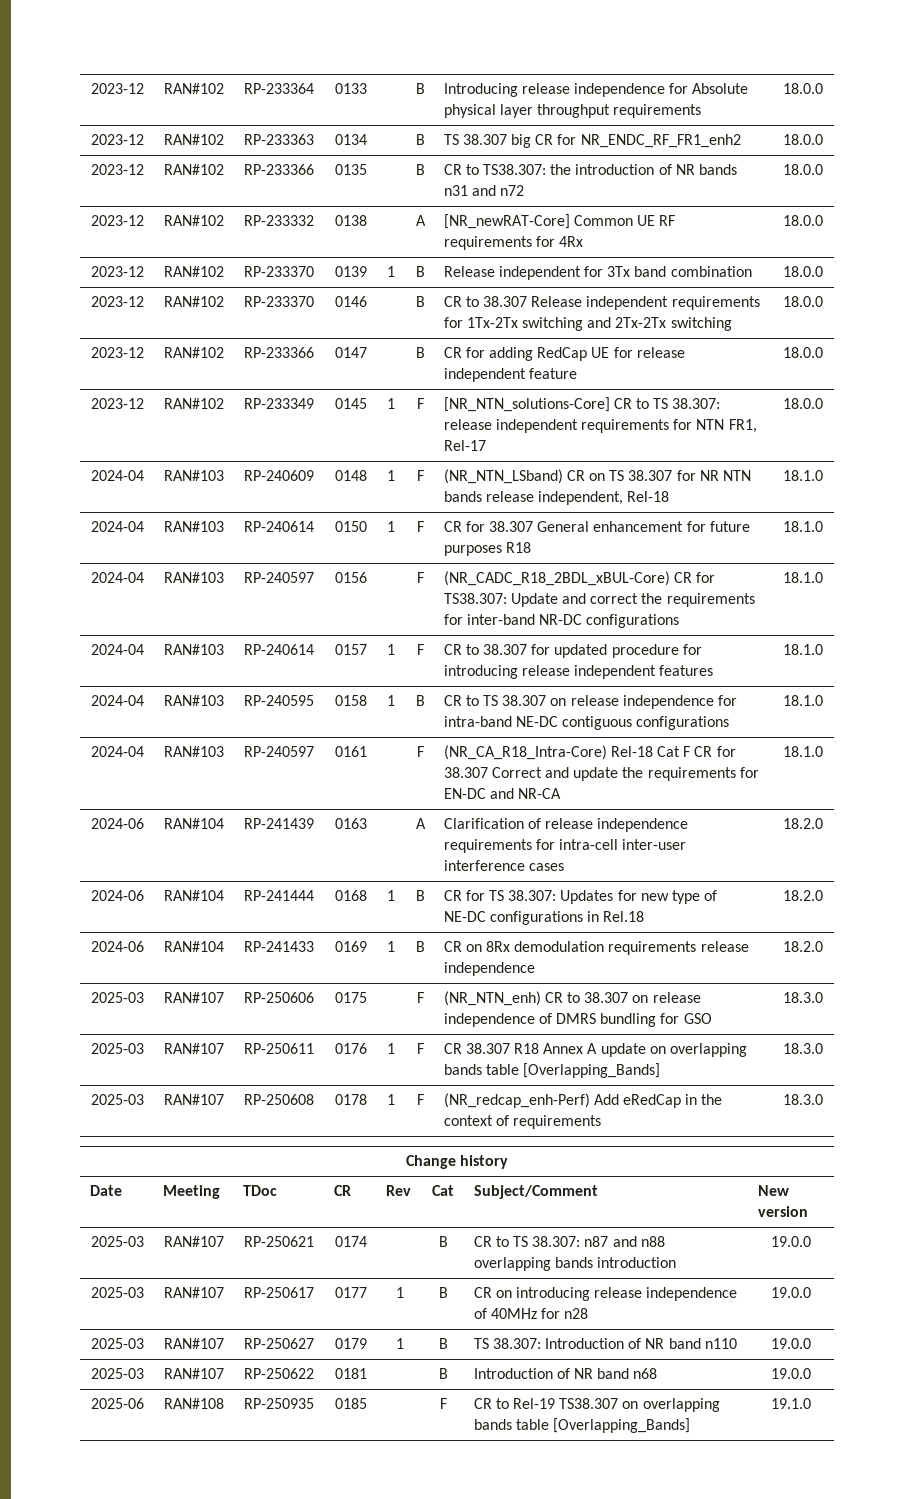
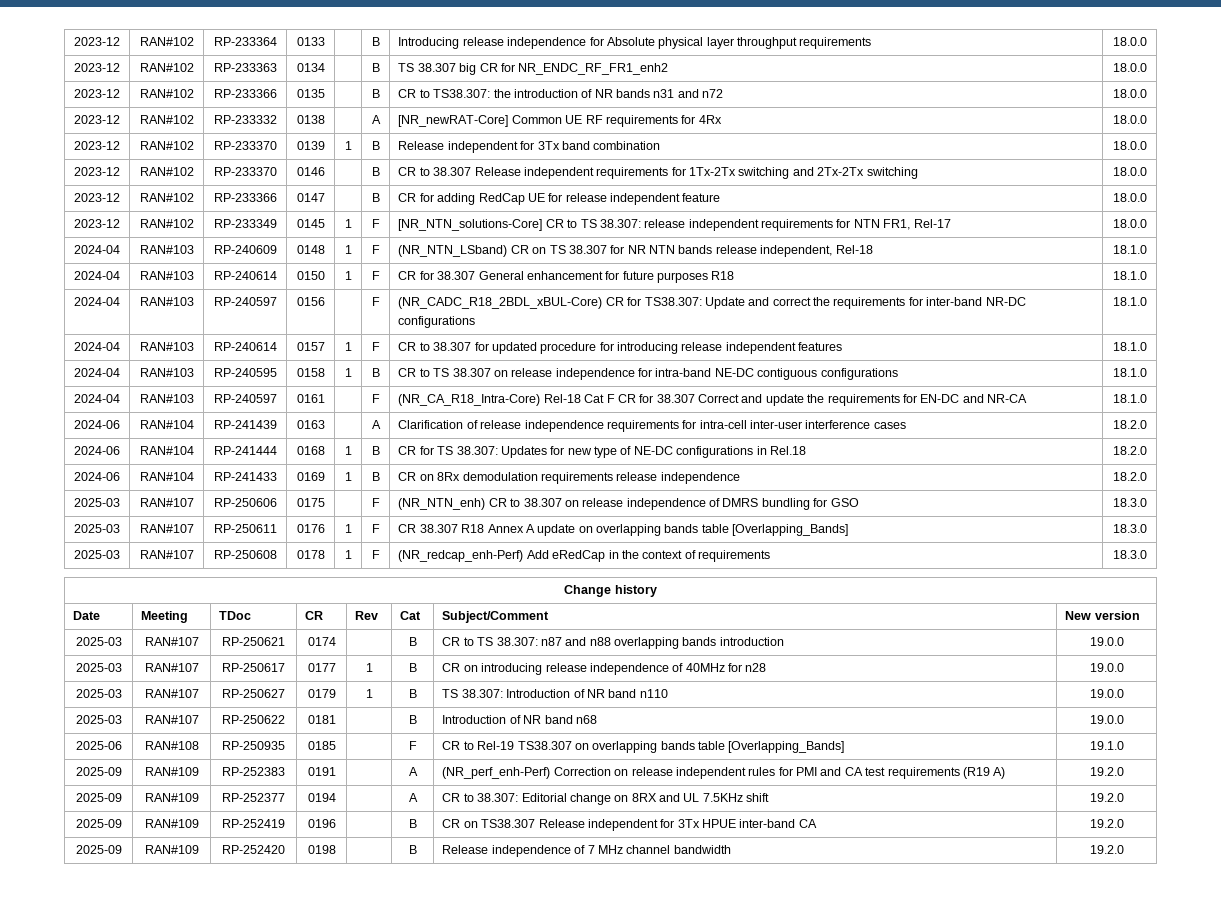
(811, 1403) none -> [75,767,122,776] [144,767,199,776] [222,767,285,776] [307,767,336,776] [408,767,418,776] [442,767,1006,779] [1089,767,1124,776] [75,793,122,802] [144,793,199,802] [222,793,285,802] [307,793,336,802] [408,793,418,802] [442,793,770,805] [1089,793,1124,802] [75,819,122,828] [144,819,199,828] [222,819,285,828] [307,819,336,828] [408,819,417,828] [442,819,817,831] [1089,819,1124,828] [75,845,122,854] [144,845,199,854] [222,845,285,854] [307,845,336,854] [408,845,417,854] [442,845,731,857] [1089,845,1124,854] // 2025-09 | RAN#109 | RP-252383 | 0191 | | A | (NR_perf_enh-Perf) Correction on release independent rules for PMI and CA test requirements (R19 A) | 19.2.0 // 2025-09 | RAN#109 | RP-252377 | 0194 | | A | CR to 38.307: Editorial change on 8RX and UL 7.5KHz shift | 19.2.0 // 2025-09 | RAN#109 | RP-252419 | 0196 | | B | CR on TS38.307 Release independent for 3Tx HPUE inter-band CA | 19.2.0 // 2025-09 | RAN#109 | RP-252420 | 0198 | | B | Release independence of 7 MHz channel bandwidth | 19.2.0

